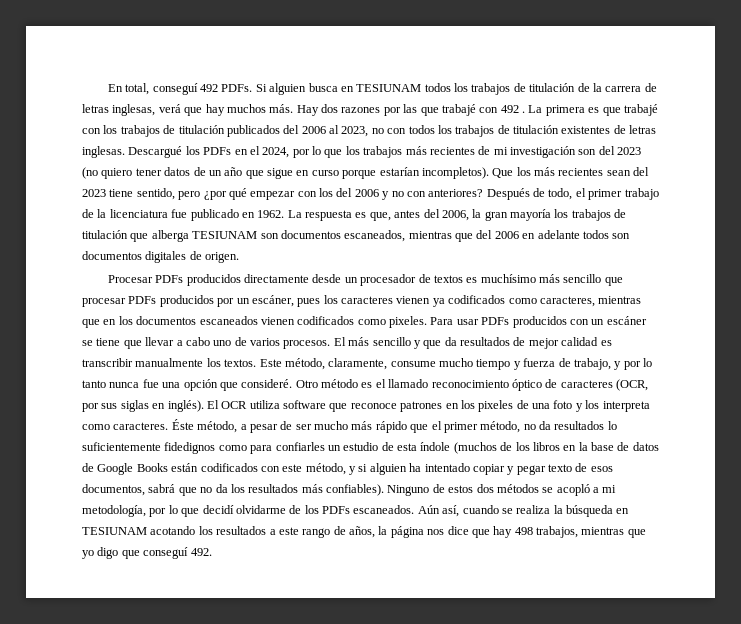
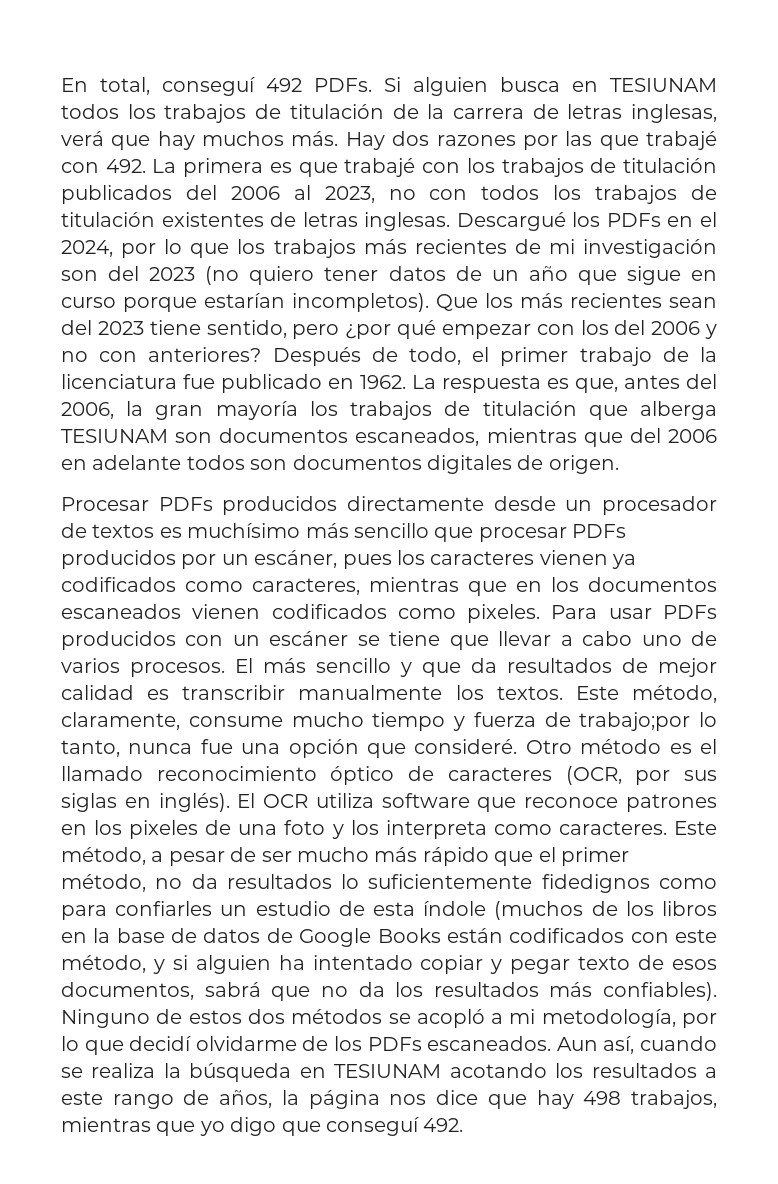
[500,105,525,113] 492 . -> [105,159,146,173] 492.
[573,358,652,370] [82,380,106,388] trabajo, y por lo tanto -> [579,712,717,731] [61,740,120,757] trabajo;por lo tanto,
[171,419,194,430] Éste -> [674,821,718,835] Este
[417,505,440,514] Aún -> [556,1037,598,1051] Aun

